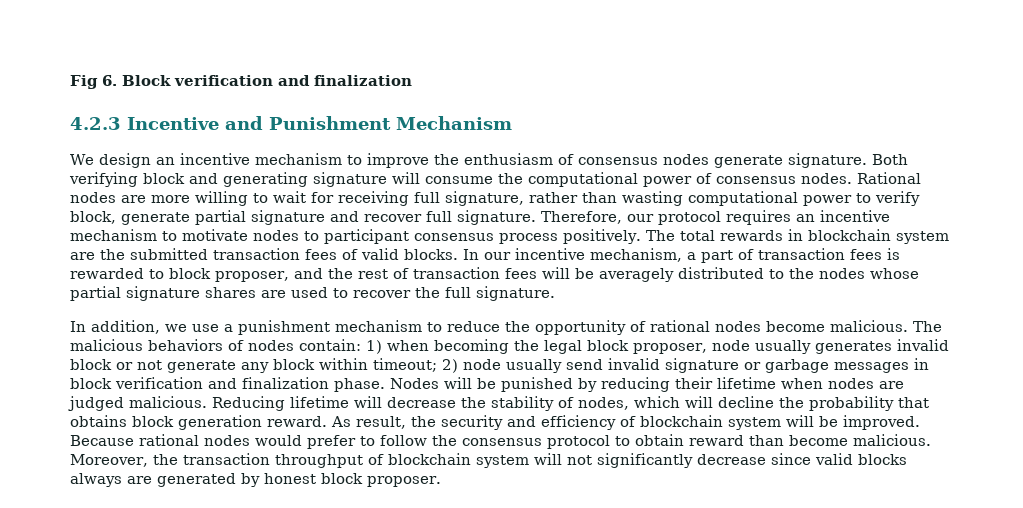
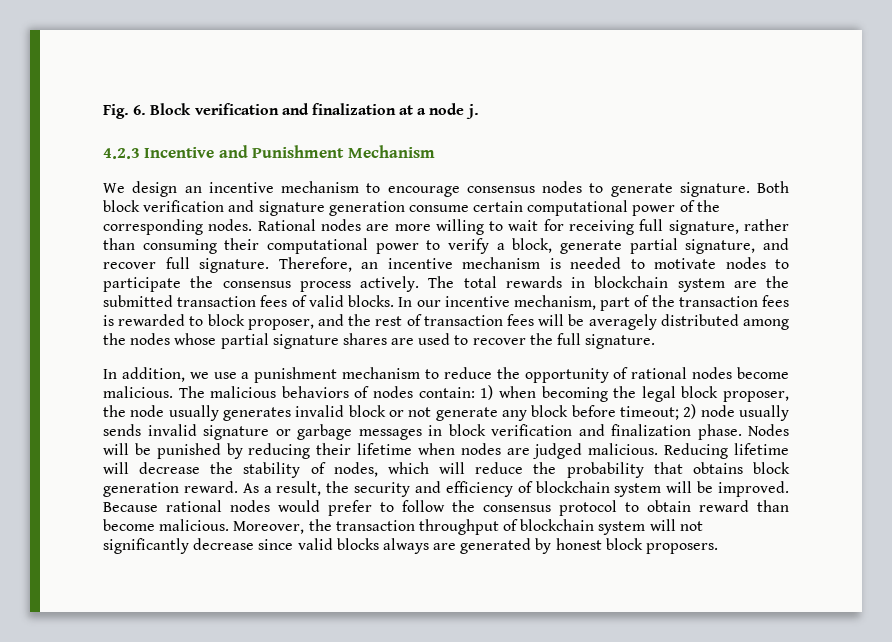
[70,75,98,89] Fig -> [103,104,129,119] Fig.
(412, 80) none -> [399,103,479,119] at a node j.
[366,153,574,168] improve the enthusiasm of -> [387,186,460,197] encourage
(709, 159) none -> [589,183,604,193] to
[69,172,523,187] verifying block and generating signature will consume the -> [103,200,524,216] block verification and signature generation consume certain
[716,176,796,184] consensus -> [696,200,720,212] [103,219,203,235] the corresponding
[622,191,683,206] wasting -> [142,238,260,254] consuming their
(920, 198) none -> [496,243,505,250] a
[251,210,325,225] signature -> [685,239,756,254] signature,
[627,210,890,225] [70,229,157,241] our protocol requires an incentive mechanism -> [361,257,621,269] an incentive mechanism is needed
[324,229,409,244] participant -> [103,276,214,292] participate the
[563,229,641,244] positively. -> [360,276,419,292] actively.
[687,252,696,260] a -> (596, 302) none
(754, 254) none -> [651,295,675,307] the
[768,269,784,279] to -> [743,319,789,330] among
(707, 348) none -> [103,405,126,417] the
[319,358,368,370] within -> [571,405,616,417] before
[566,359,603,370] send -> [103,424,141,436] sends
[718,396,774,408] decline -> [475,462,524,474] reduce
(351, 421) none -> [263,486,272,493] a
[367,476,441,487] proposer. -> [646,543,719,554] proposers.

